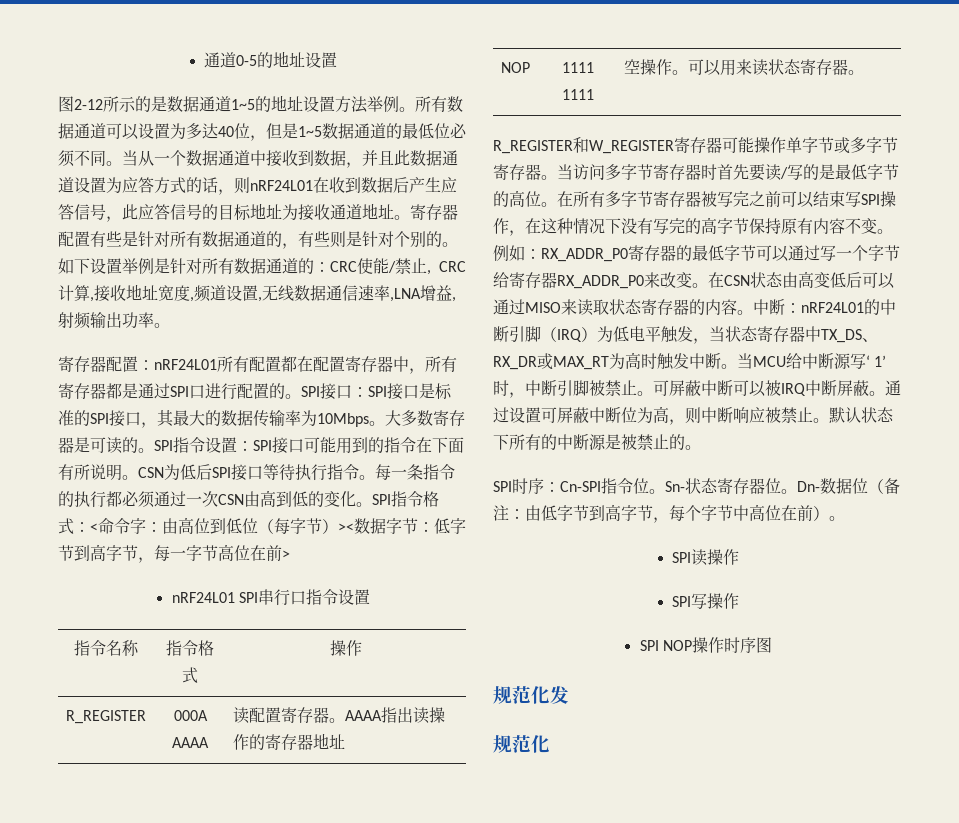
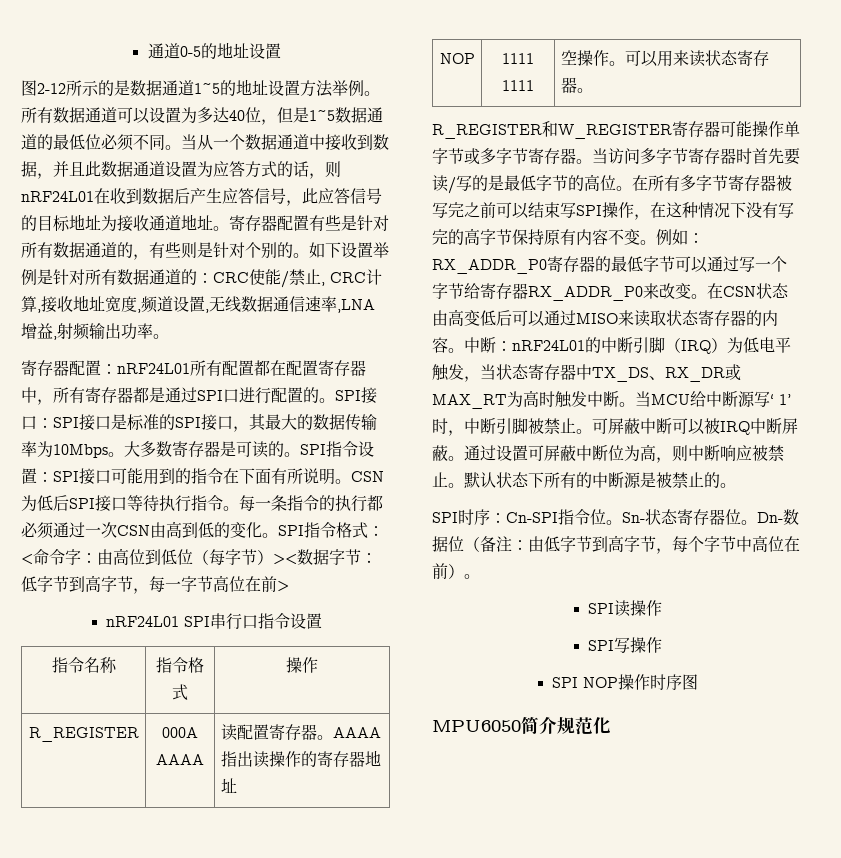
[493,686,569,704] 规范化发 // -> [432,716,557,734] MPU6050简介

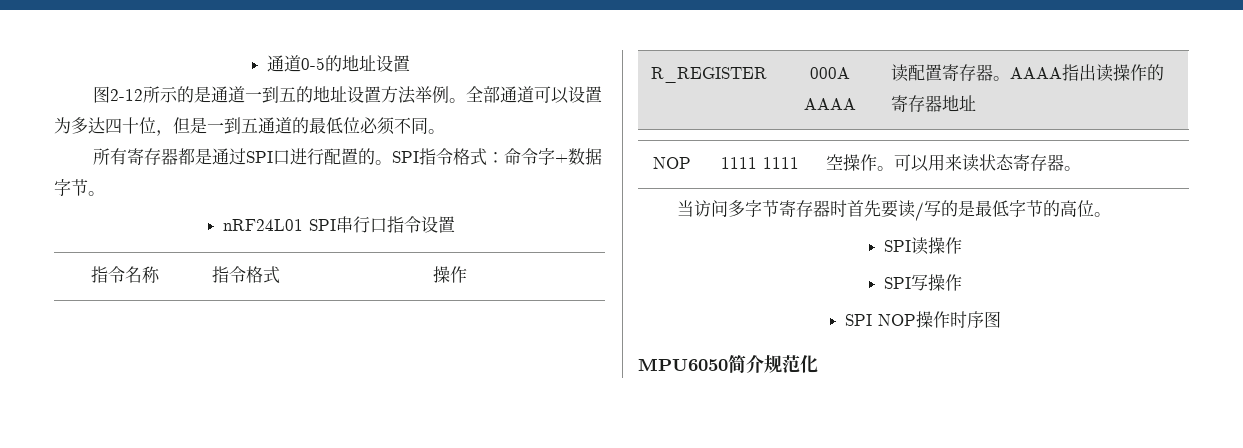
[130,80,220,96] 数据通道1~5 -> [211,86,297,103] 通道一到五
[21,107,85,123] 所有数据 -> [466,86,501,103] 全部
[229,110,245,121] 40 -> [105,117,139,134] 四十
[309,107,367,123] 1~5数据 -> [207,117,258,134] 一到五
[181,134,389,151] [21,161,341,179] [21,188,382,206] [21,214,389,232] [21,242,389,260] [21,269,382,288] [21,295,375,313] [21,323,169,340] [21,360,366,376] [21,387,53,405] 当从一个数据通道中接收到数据，并且此数据通道设置为应答方式的话，则nRF24L01在收到数据后产生应答信号，此应答信号的目标地址为接收通道地址。寄存器配置有些是针对所有数据通道的，有些则是针对个别的。如下设置举例是针对所有数据通道的：CRC使能/禁止, CRC计算,接收地址宽度,频道设置,无线数据通信速率,LNA增益,射频输出功率。 // 寄存器配置：nRF24L01所有配置都在配置寄存器中， -> (445, 131) //
[361,387,377,404] [21,414,377,432] [21,441,374,458] [21,468,384,485] [21,495,383,512] [21,521,384,539] [21,548,377,566] [21,575,289,594] 接口：SPI接口是标准的SPI接口，其最大的数据传输率为10Mbps。大多数寄存器是可读的。SPI指令设置：SPI接口可能用到的指令在下面有所说明。CSN为低后SPI接口等待执行指令。每一条指令的执行都必须通过一次CSN由高到低的变化。SPI指令格式：<命令字：由高位到低位（每字节）><数据字节：低字节到高字节，每一字节高位在前> -> [419,148,603,166] [54,179,105,196] 指令格式：命令字+数据字节。
[432,121,800,139] [432,148,592,165] R_REGISTER和W_REGISTER寄存器可能操作单字节或多字节寄存器。 -> (1082, 168) none
[632,175,792,191] [432,202,794,220] [432,228,704,245] [432,256,787,274] [432,283,789,301] [432,309,778,327] [432,337,791,354] [432,364,741,382] [432,390,791,409] [432,418,798,436] [432,444,784,463] [432,472,736,489] [432,509,799,525] [432,535,800,554] [432,563,480,579] 在所有多字节寄存器被写完之前可以结束写SPI操作，在这种情况下没有写完的高字节保持原有内容不变。例如：RX_ADDR_P0寄存器的最低字节可以通过写一个字节给寄存器RX_ADDR_P0来改变。在CSN状态由高变低后可以通过MISO来读取状态寄存器的内容。中断：nRF24L01的中断引脚（IRQ）为低电平触发，当状态寄存器中TX_DS、RX_DR或MAX_RT为高时触发中断。当MCU给中断源写‘ 1’时，中断引脚被禁止。可屏蔽中断可以被IRQ中断屏蔽。通过设置可屏蔽中断位为高，则中断响应被禁止。默认状态下所有的中断源是被禁止的。 // SPI时序：Cn-SPI指令位。Sn-状态寄存器位。Dn-数据位（备注：由低字节到高字节，每个字节中高位在前）。 -> (1112, 214) none

